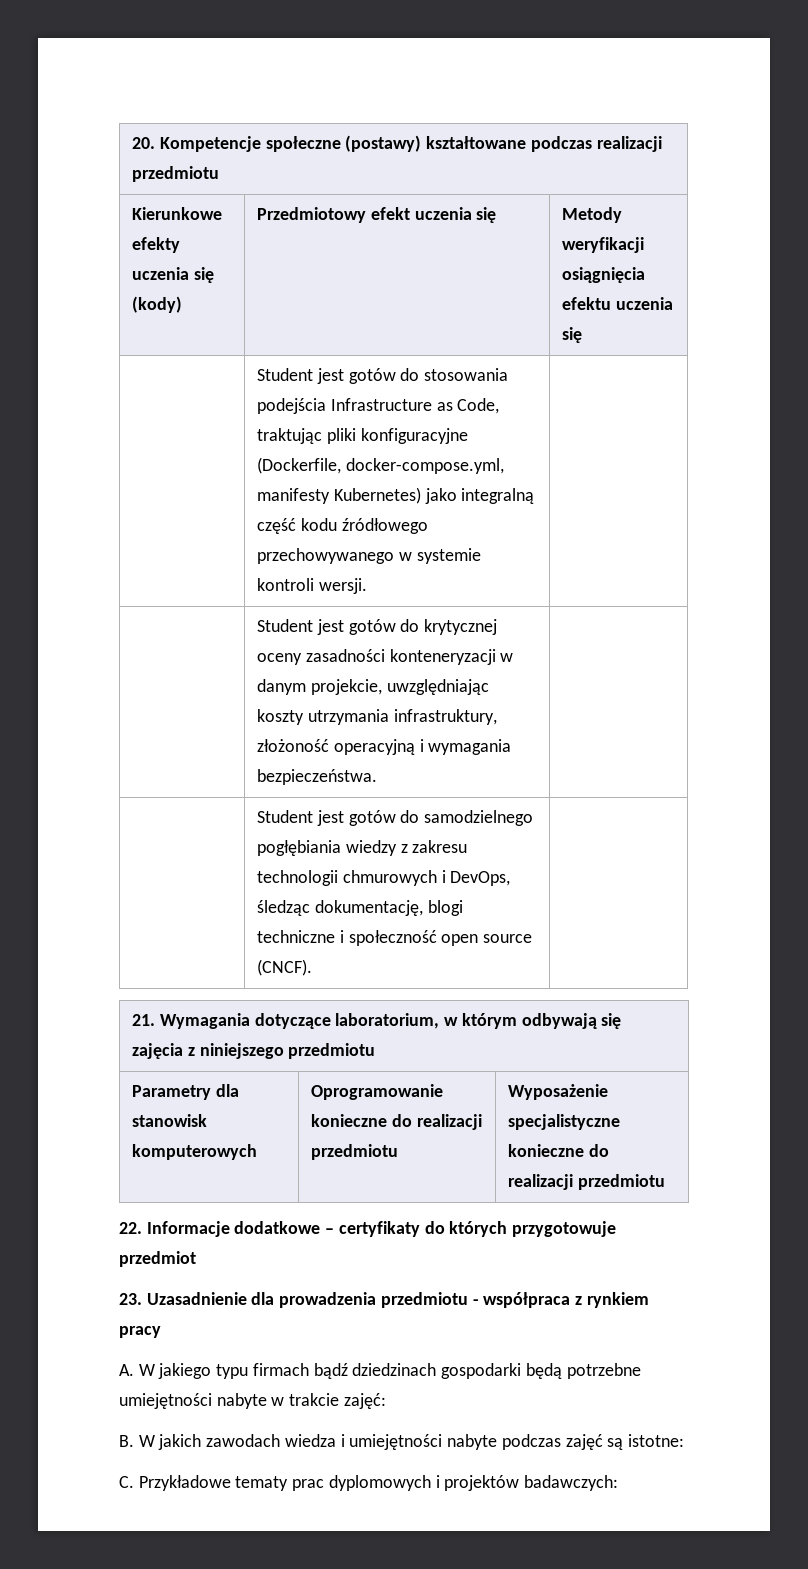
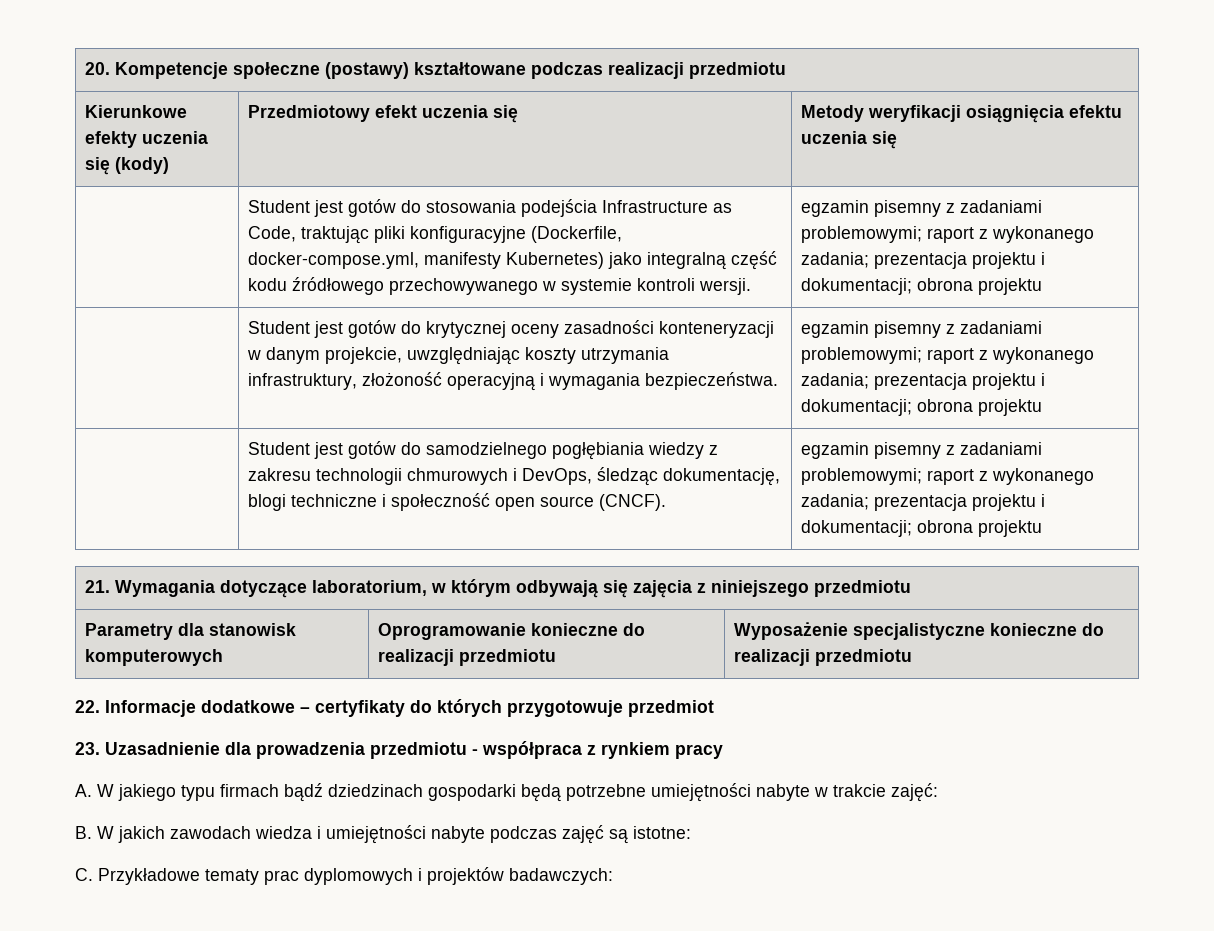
(367, 586) none -> [801,200,1043,217] [801,226,1095,243] [801,252,1046,269] [801,278,1043,295] egzamin pisemny z zadaniami problemowymi; raport z wykonanego zadania; prezentacja projektu i dokumentacji; obrona projektu
(378, 777) none -> [801,321,1043,338] [801,347,1095,364] [801,373,1046,390] [801,399,1043,416] egzamin pisemny z zadaniami problemowymi; raport z wykonanego zadania; prezentacja projektu i dokumentacji; obrona projektu
(313, 967) none -> [801,442,1043,459] [801,468,1095,485] [801,494,1046,511] [801,520,1043,537] egzamin pisemny z zadaniami problemowymi; raport z wykonanego zadania; prezentacja projektu i dokumentacji; obrona projektu

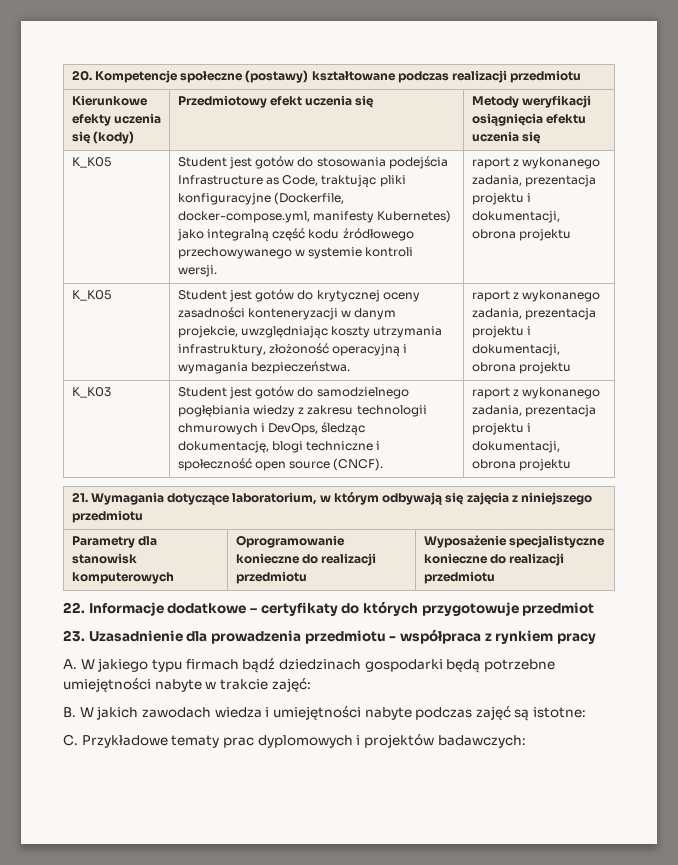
(898, 140) none -> [71,157,111,168] K_K05
[801,200,1043,217] [801,226,1095,243] [801,252,1046,269] [801,278,1043,295] egzamin pisemny z zadaniami problemowymi; raport z wykonanego zadania; prezentacja projektu i dokumentacji; obrona projektu // -> [471,157,601,169] [471,175,596,187] [471,193,531,205] [471,211,560,223] [471,229,571,241] [71,290,111,301] raport z wykonanego zadania, prezentacja projektu i dokumentacji, obrona projektu // K_K05
[801,321,1043,338] [801,347,1095,364] [801,373,1046,390] [801,399,1043,416] egzamin pisemny z zadaniami problemowymi; raport z wykonanego zadania; prezentacja projektu i dokumentacji; obrona projektu // -> [471,290,601,302] [471,308,596,320] [471,326,531,338] [471,344,560,356] [471,362,571,374] [71,387,111,398] raport z wykonanego zadania, prezentacja projektu i dokumentacji, obrona projektu // K_K03
[801,442,1043,459] [801,468,1095,485] [801,494,1046,511] [801,520,913,537] egzamin pisemny z zadaniami problemowymi; raport z wykonanego zadania; prezentacja projektu i dokumentacji; -> [471,387,601,399] [471,405,596,417] [471,423,531,435] [471,441,560,453] raport z wykonanego zadania, prezentacja projektu i dokumentacji,

